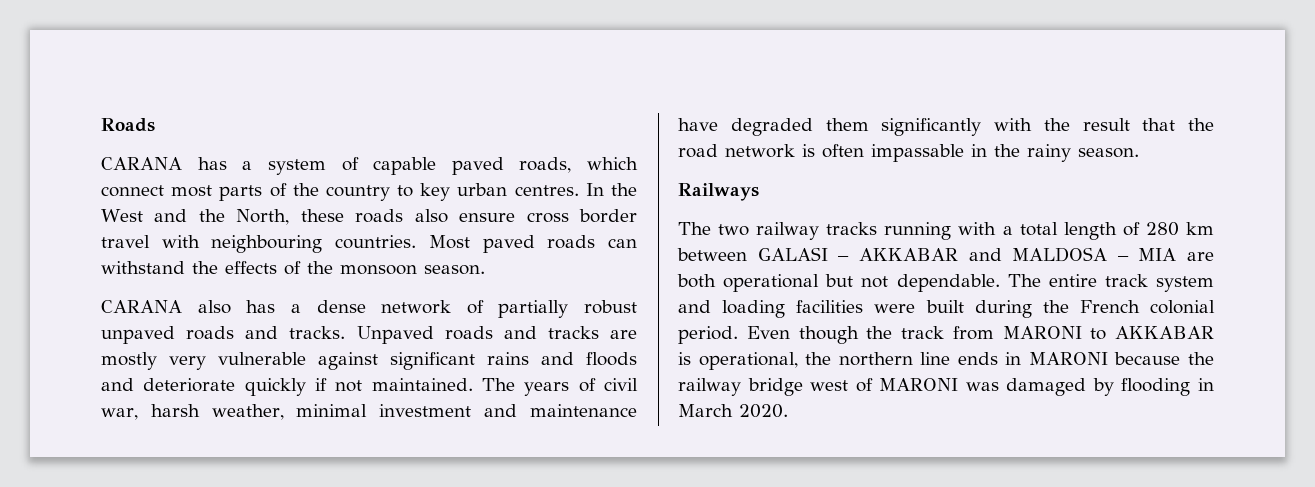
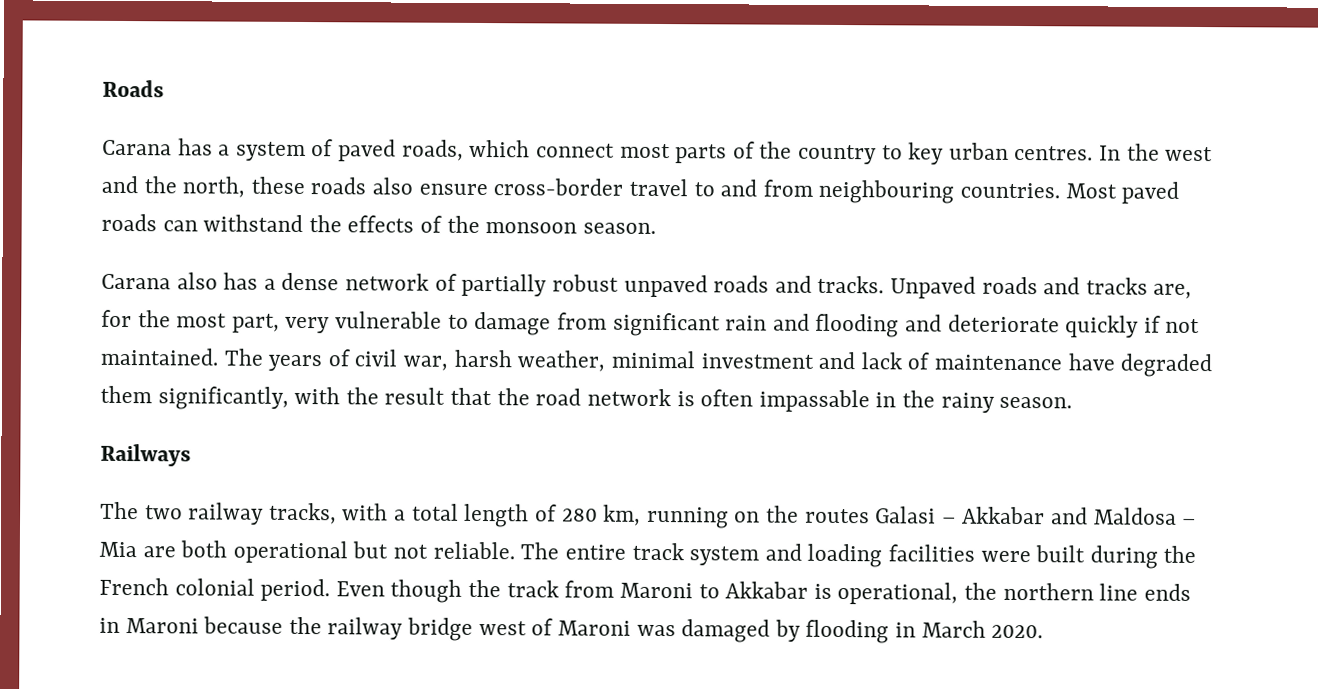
[101,157,182,170] CARANA -> [102,139,172,156] Carana
[373,157,437,175] capable -> (334, 148) none
[101,209,143,222] West -> [1165,146,1214,162] west
[236,209,290,225] North, -> [182,176,246,198] north,
[526,209,637,223] [101,235,200,248] cross border travel with -> [493,178,813,197] cross-border travel to and from
[101,300,182,313] CARANA -> [101,273,171,290] Carana
[610,330,637,339] [101,352,637,370] are mostly very vulnerable against significant rains and floods -> [1153,283,1193,299] [101,309,900,338] are, for the most part, very vulnerable to damage from significant rain and flooding
(518, 410) none -> [860,352,930,370] lack of
[881,118,982,136] significantly -> [157,386,289,410] significantly,
[826,222,952,240] tracks running -> [268,502,337,525] tracks,
[1185,222,1214,235] [677,247,1177,262] km between GALASI – AKKABAR and MALDOSA – MIA -> [603,504,1198,529] [99,541,137,558] km, running on the routes Galasi – Akkabar and Maldosa – Mia
[896,274,1000,292] dependable. -> [432,541,515,560] reliable.
[1002,326,1214,340] MARONI to AKKABAR -> [619,581,809,599] Maroni to Akkabar
[1028,352,1108,365] MARONI -> [125,618,199,634] Maroni
[879,378,959,391] MARONI -> [557,620,631,636] Maroni

